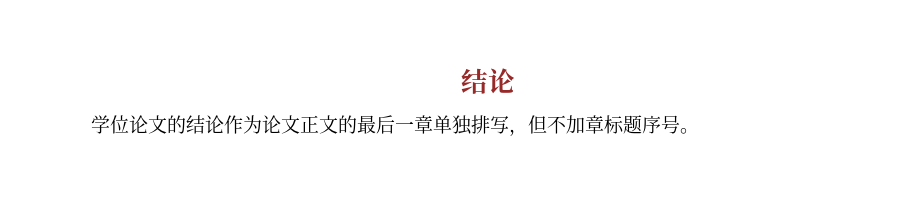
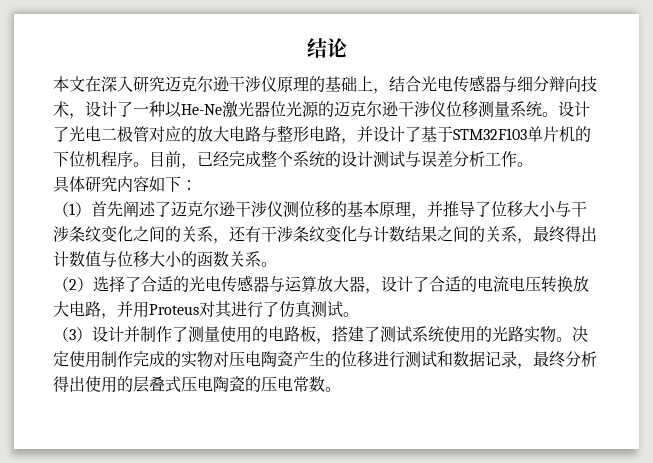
[91,115,680,136] 学位论文的结论作为论文正文的最后一章单独排写，但不加章标题序号 -> [53,75,597,94] [53,101,590,119] [53,125,591,144] [53,150,533,169] [53,176,197,193] [53,201,587,219] [53,226,597,244] [53,251,277,267] [53,275,589,294] [53,300,359,319] [53,326,588,344] [53,351,597,369] [53,376,325,393] 本文在深入研究迈克尔逊干涉仪原理的基础上，结合光电传感器与细分辩向技术，设计了一种以He-Ne激光器位光源的迈克尔逊干涉仪位移测量系统。设计了光电二极管对应的放大电路与整形电路，并设计了基于STM32F103单片机的下位机程序。目前，已经完成整个系统的设计测试与误差分析工作。 // 具体研究内容如下： // （1）首先阐述了迈克尔逊干涉仪测位移的基本原理，并推导了位移大小与干涉条纹变化之间的关系，还有干涉条纹变化与计数结果之间的关系，最终得出计数值与位移大小的函数关系。 // （2）选择了合适的光电传感器与运算放大器，设计了合适的电流电压转换放大电路，并用Proteus对其进行了仿真测试。 // （3）设计并制作了测量使用的电路板，搭建了测试系统使用的光路实物。决定使用制作完成的实物对压电陶瓷产生的位移进行测试和数据记录，最终分析得出使用的层叠式压电陶瓷的压电常数

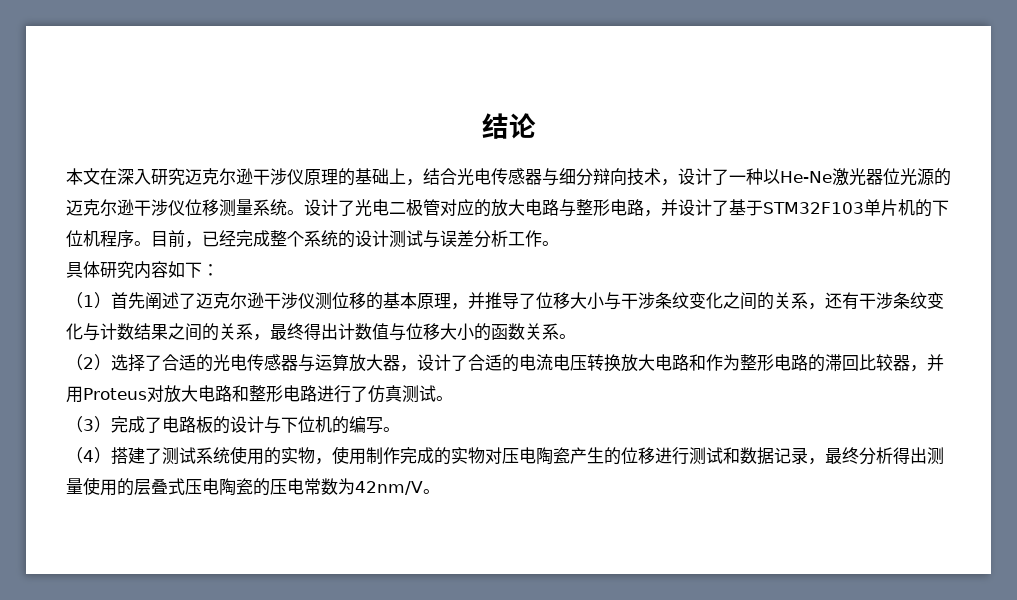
[101,301,232,319] ，并用Proteus对其 -> [689,354,944,372] [66,385,317,403] 和作为整形电路的滞回比较器，并用Proteus对放大电路和整形电路
[92,326,332,344] 设计并制作了测量使用的电路板， -> [111,416,400,434] [66,447,111,464] 完成了电路板的设计与下位机的编写。 // （4）
[492,326,588,343] [53,351,69,367] 光路实物。决定 -> [281,447,332,465] 实物，
(85, 384) none -> [927,447,944,465] [66,478,83,494] 测量
(325, 384) none -> [338,478,423,495] 为42nm/V

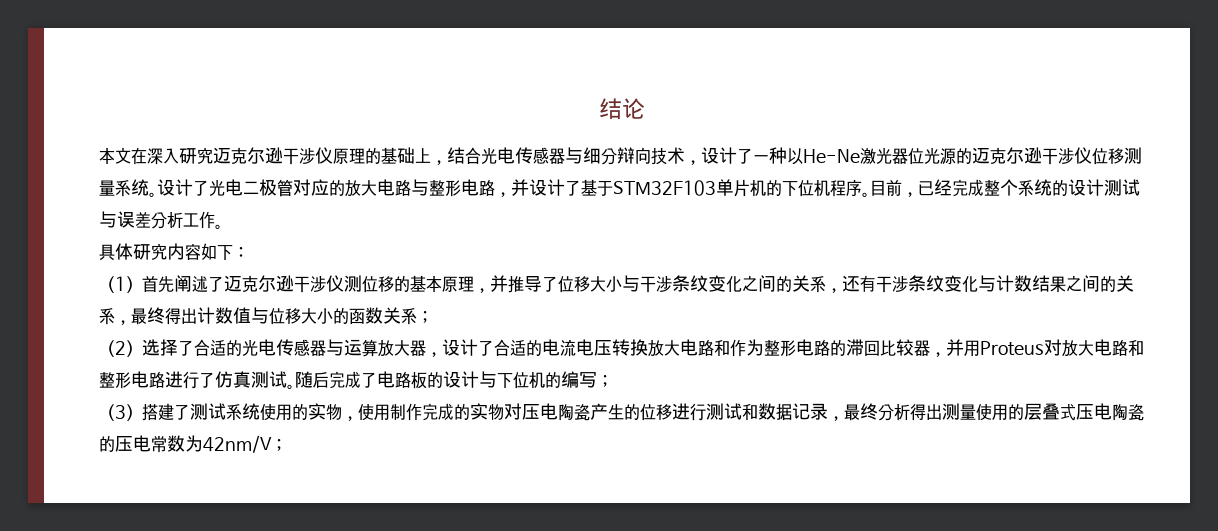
[559,334,576,339] 。 -> [417,310,433,323] ；
[66,416,111,433] // （3） -> [295,371,329,388] 随后
[383,427,400,432] [66,447,94,464] 。 // （4 -> [597,374,613,387] [99,404,126,421] ； // （3
[423,489,440,494] 。 -> [271,438,287,451] ；

